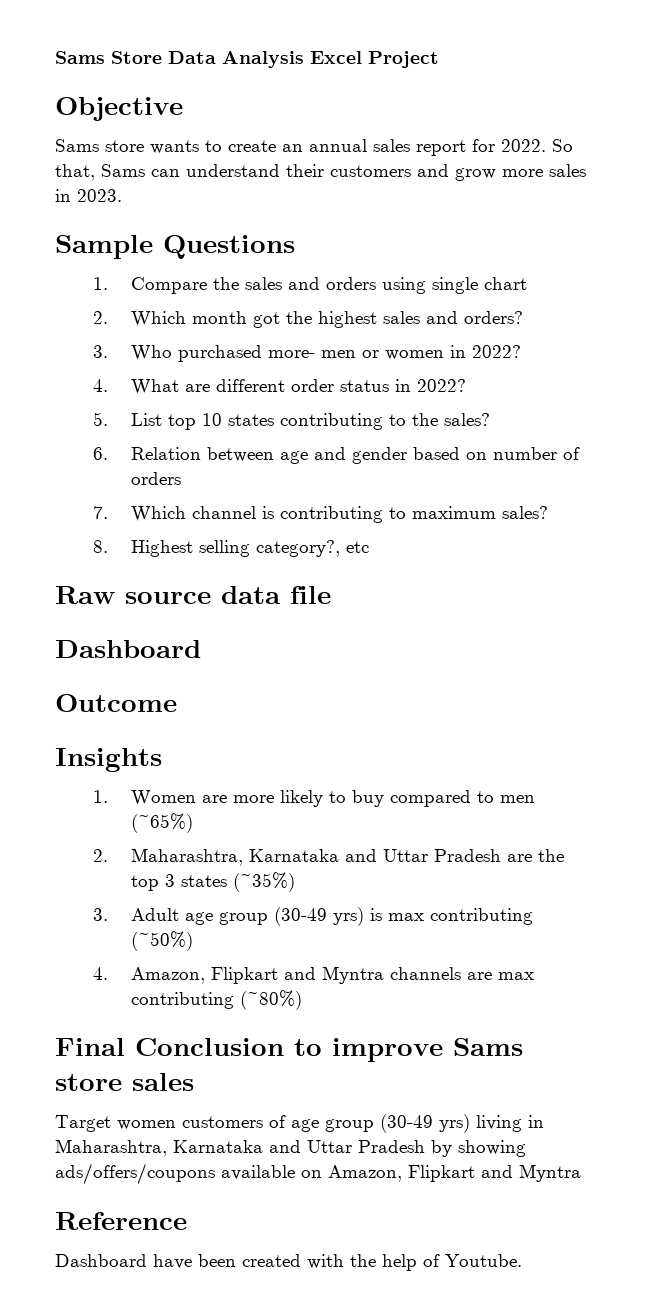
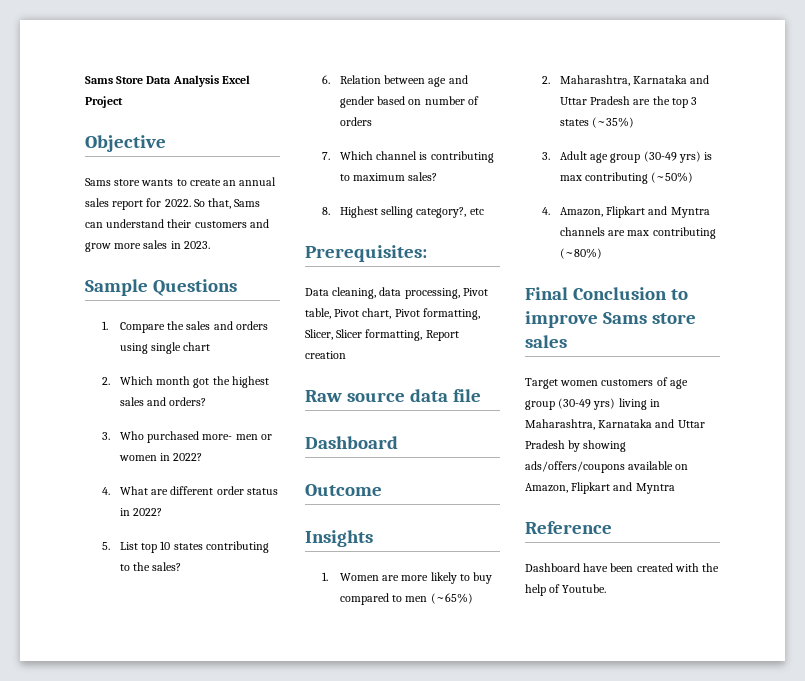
(369, 547) none -> [305,245,427,262] [305,287,488,299] [305,308,480,320] [305,329,459,341] [305,351,346,359] // Prerequisites: // Data cleaning, data processing, Pivot table, Pivot chart, Pivot formatting, Slicer, Slicer formatting, Report creation

